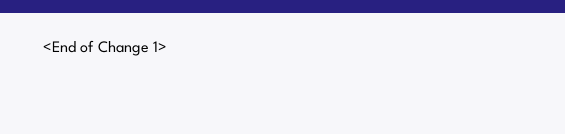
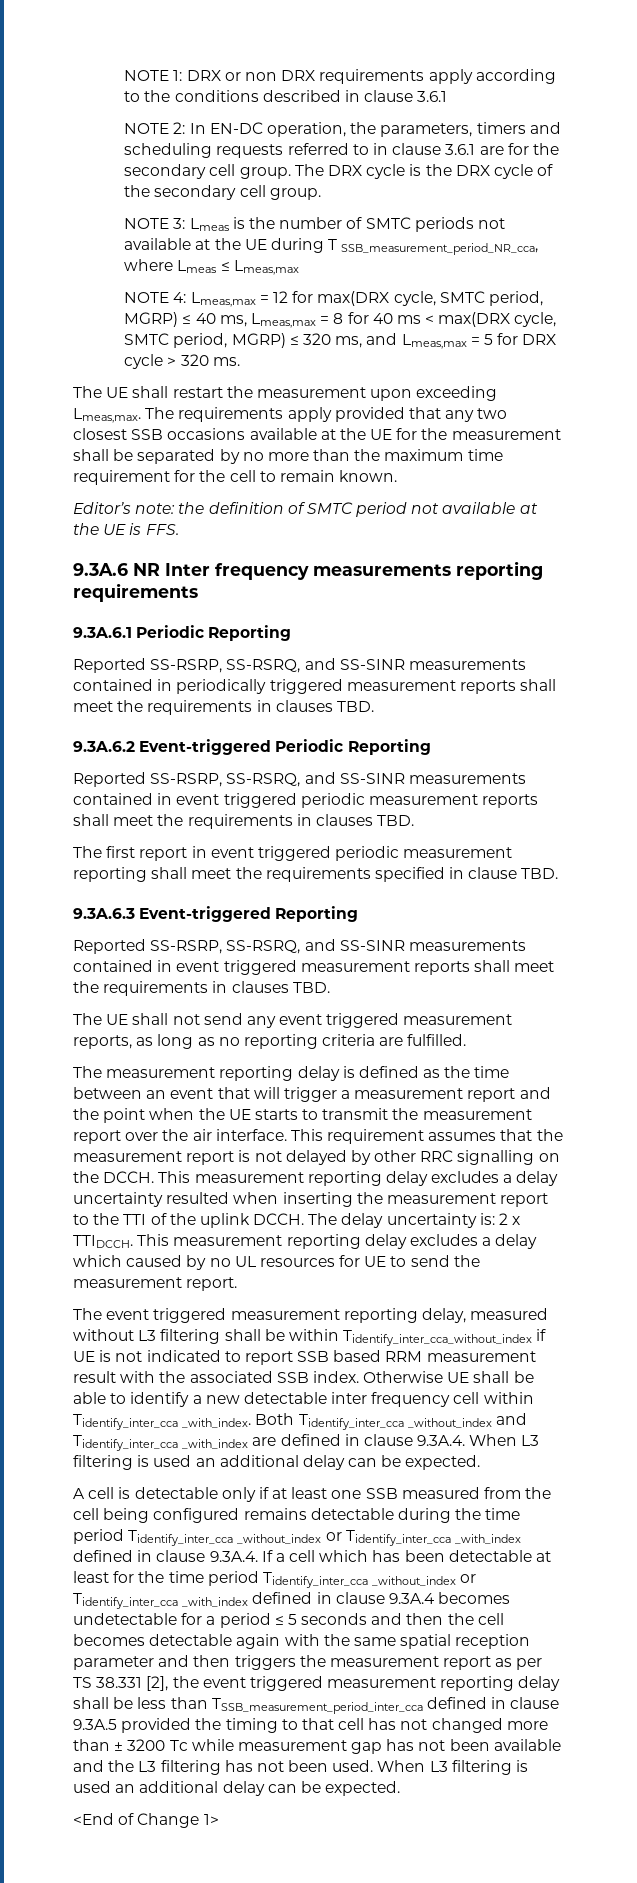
(43, 47) none -> [124,69,556,84] [124,90,448,102] [124,122,561,137] [124,143,559,158] [124,164,554,179] [124,185,321,200] [124,217,505,232] [124,238,539,255] [124,259,299,275] [124,291,543,307] [124,312,557,328] [124,333,557,349] [124,354,240,369] [73,386,498,401] [73,407,508,423] [73,428,561,440] [73,449,503,464] [73,470,398,485] [73,502,538,517] [73,523,179,535] [73,561,543,580] [73,583,198,602] [73,625,292,641] [73,658,526,673] [73,679,557,694] [73,700,374,715] [73,739,431,755] [73,772,526,787] [73,793,539,808] [73,814,415,829] [73,846,513,861] [73,867,559,882] [73,906,359,922] [73,939,526,954] [73,960,555,975] [73,981,330,996] [73,1013,513,1028] [73,1034,467,1049] [73,1066,510,1081] [73,1087,551,1102] [73,1108,532,1123] [73,1129,563,1144] [73,1150,560,1165] [73,1171,559,1186] [73,1192,549,1207] [73,1213,521,1228] [73,1234,538,1249] [73,1255,480,1270] [73,1277,238,1291] [73,1308,549,1323] [73,1329,547,1346] [73,1350,536,1365] [73,1371,534,1383] [73,1392,534,1407] [73,1413,527,1430] [73,1434,540,1451] [73,1455,481,1470] [73,1487,552,1502] [73,1508,521,1523] [73,1529,521,1546] [73,1550,552,1562] [73,1571,477,1588] [73,1592,511,1609] [73,1613,504,1628] [73,1634,531,1649] [73,1655,543,1670] [73,1676,561,1691] [73,1697,560,1714] [73,1718,548,1733] [73,1739,561,1754] [73,1760,529,1775] [73,1781,401,1796] NOTE 1: DRX or non DRX requirements apply according to the conditions described in clause 3.6.1 // NOTE 2: In EN-DC operation, the parameters, timers and scheduling requests referred to in clause 3.6.1 are for the secondary cell group. The DRX cycle is the DRX cycle of the secondary cell group. // NOTE 3: Lmeas is the number of SMTC periods not available at the UE during T SSB_measurement_period_NR_cca, where Lmeas ≤ Lmeas,max // NOTE 4: Lmeas,max = 12 for max(DRX cycle, SMTC period, MGRP) ≤ 40 ms, Lmeas,max = 8 for 40 ms < max(DRX cycle, SMTC period, MGRP) ≤ 320 ms, and Lmeas,max = 5 for DRX cycle > 320 ms. // The UE shall restart the measurement upon exceeding Lmeas,max. The requirements apply provided that any two closest SSB occasions available at the UE for the measurement shall be separated by no more than the maximum time requirement for the cell to remain known. // Editor’s note: the definition of SMTC period not available at the UE is FFS. // 9.3A.6 NR Inter frequency measurements reporting requirements // 9.3A.6.1 Periodic Reporting // Reported SS-RSRP, SS-RSRQ, and SS-SINR measurements contained in periodically triggered measurement reports shall meet the requirements in clauses TBD. // 9.3A.6.2 Event-triggered Periodic Reporting // Reported SS-RSRP, SS-RSRQ, and SS-SINR measurements contained in event triggered periodic measurement reports shall meet the requirements in clauses TBD. // The first report in event triggered periodic measurement reporting shall meet the requirements specified in clause TBD. // 9.3A.6.3 Event-triggered Reporting // Reported SS-RSRP, SS-RSRQ, and SS-SINR measurements contained in event triggered measurement reports shall meet the requirements in clauses TBD. // The UE shall not send any event triggered measurement reports, as long as no reporting criteria are fulfilled. // The measurement reporting delay is defined as the time between an event that will trigger a measurement report and the point when the UE starts to transmit the measurement report over the air interface. This requirement assumes that the measurement report is not delayed by other RRC signalling on the DCCH. This measurement reporting delay excludes a delay uncertainty resulted when inserting the measurement report to the TTI of the uplink DCCH. The delay uncertainty is: 2 x TTIDCCH. This measurement reporting delay excludes a delay which caused by no UL resources for UE to send the measurement report. // The event triggered measurement reporting delay, measured without L3 filtering shall be within Tidentify_inter_cca_without_index if UE is not indicated to report SSB based RRM measurement result with the associated SSB index. Otherwise UE shall be able to identify a new detectable inter frequency cell within Tidentify_inter_cca _with_index. Both Tidentify_inter_cca _without_index and Tidentify_inter_cca _with_index are defined in clause 9.3A.4. When L3 filtering is used an additional delay can be expected. // A cell is detectable only if at least one SSB measured from the cell being configured remains detectable during the time period Tidentify_inter_cca _without_index or Tidentify_inter_cca _with_index defined in clause 9.3A.4. If a cell which has been detectable at least for the time period Tidentify_inter_cca _without_index or Tidentify_inter_cca _with_index defined in clause 9.3A.4 becomes undetectable for a period ≤ 5 seconds and then the cell becomes detectable again with the same spatial reception parameter and then triggers the measurement report as per TS 38.331 [2], the event triggered measurement reporting delay shall be less than TSSB_measurement_period_inter_cca defined in clause 9.3A.5 provided the timing to that cell has not changed more than ± 3200 Tc while measurement gap has not been available and the L3 filtering has not been used. When L3 filtering is used an additional delay can be expected. //

